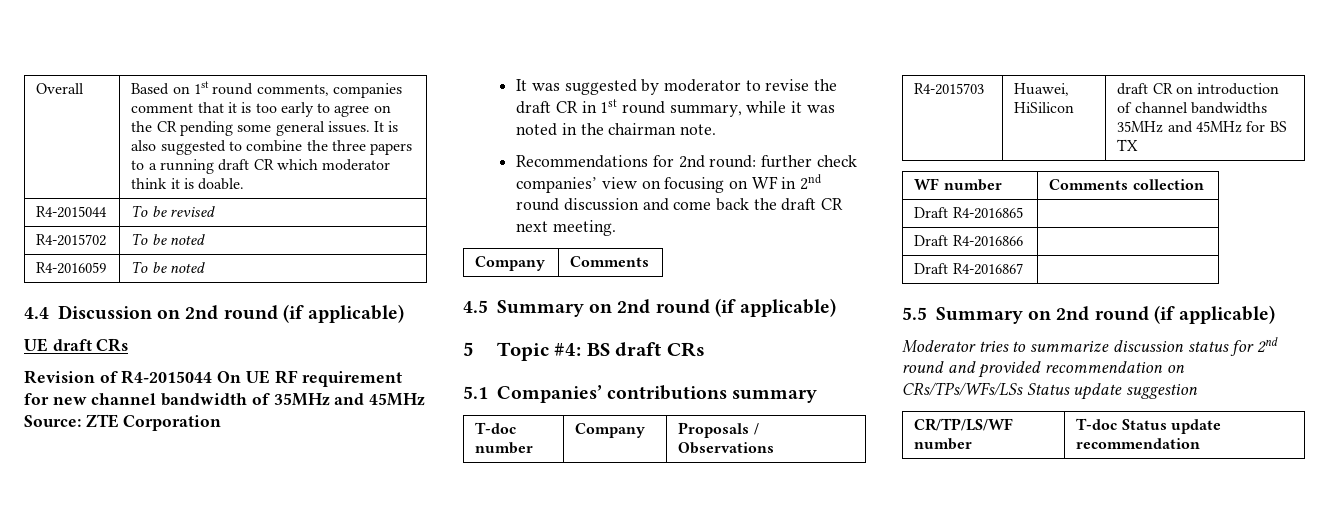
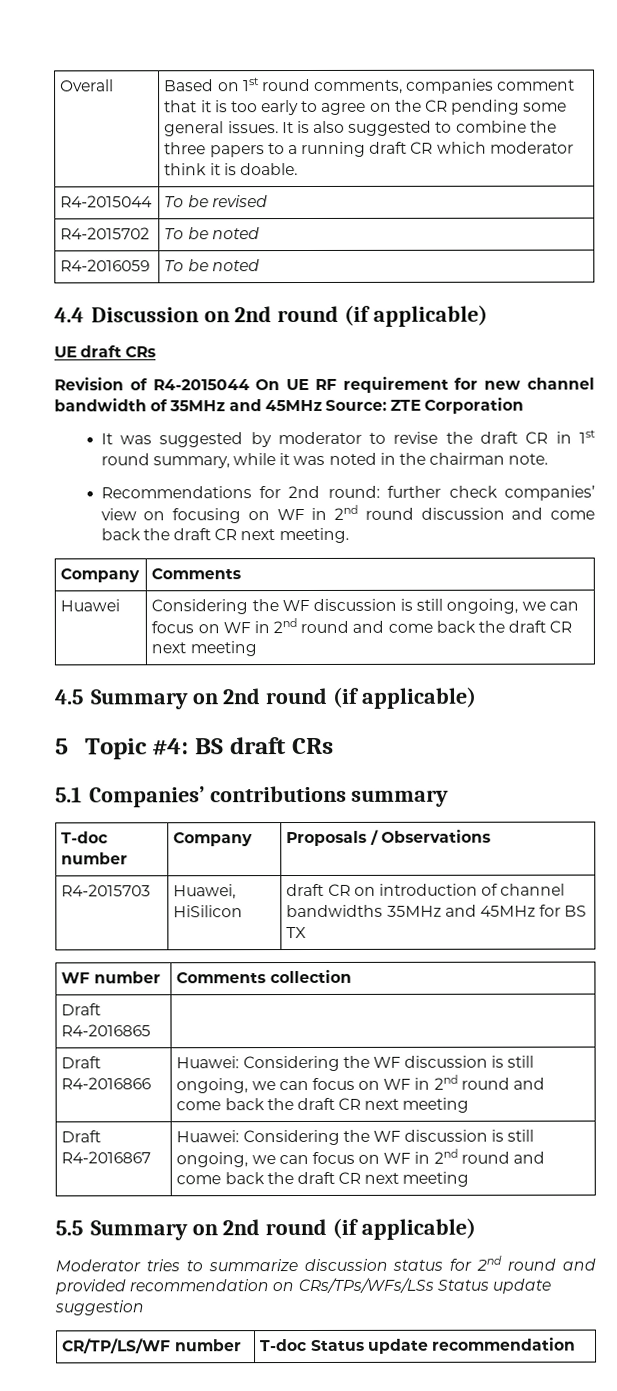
(650, 261) none -> [60,599,121,612] [151,598,579,615] [151,618,573,634] [151,641,257,657] // Huawei | Considering the WF discussion is still ongoing, we can focus on WF in 2nd round and come back the draft CR next meeting
[914,263,1023,275] // Draft R4-2016867 | -> [176,1055,535,1072] [176,1074,546,1094] [176,1097,470,1113] [61,1130,102,1143] [61,1151,152,1164] [176,1129,535,1146] [176,1148,546,1168] [176,1171,470,1187] Huawei: Considering the WF discussion is still ongoing, we can focus on WF in 2nd round and come back the draft CR next meeting // Draft R4-2016867 | Huawei: Considering the WF discussion is still ongoing, we can focus on WF in 2nd round and come back the draft CR next meeting

